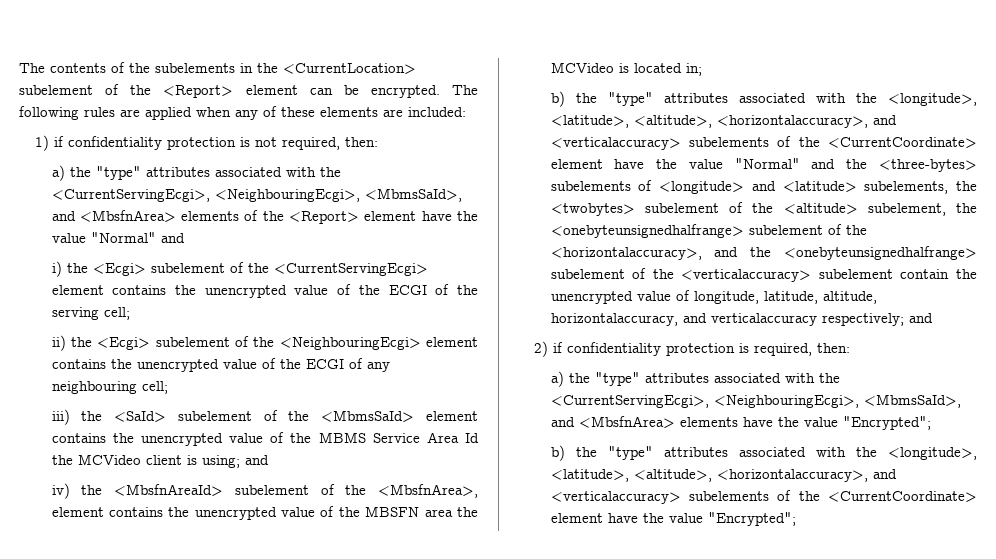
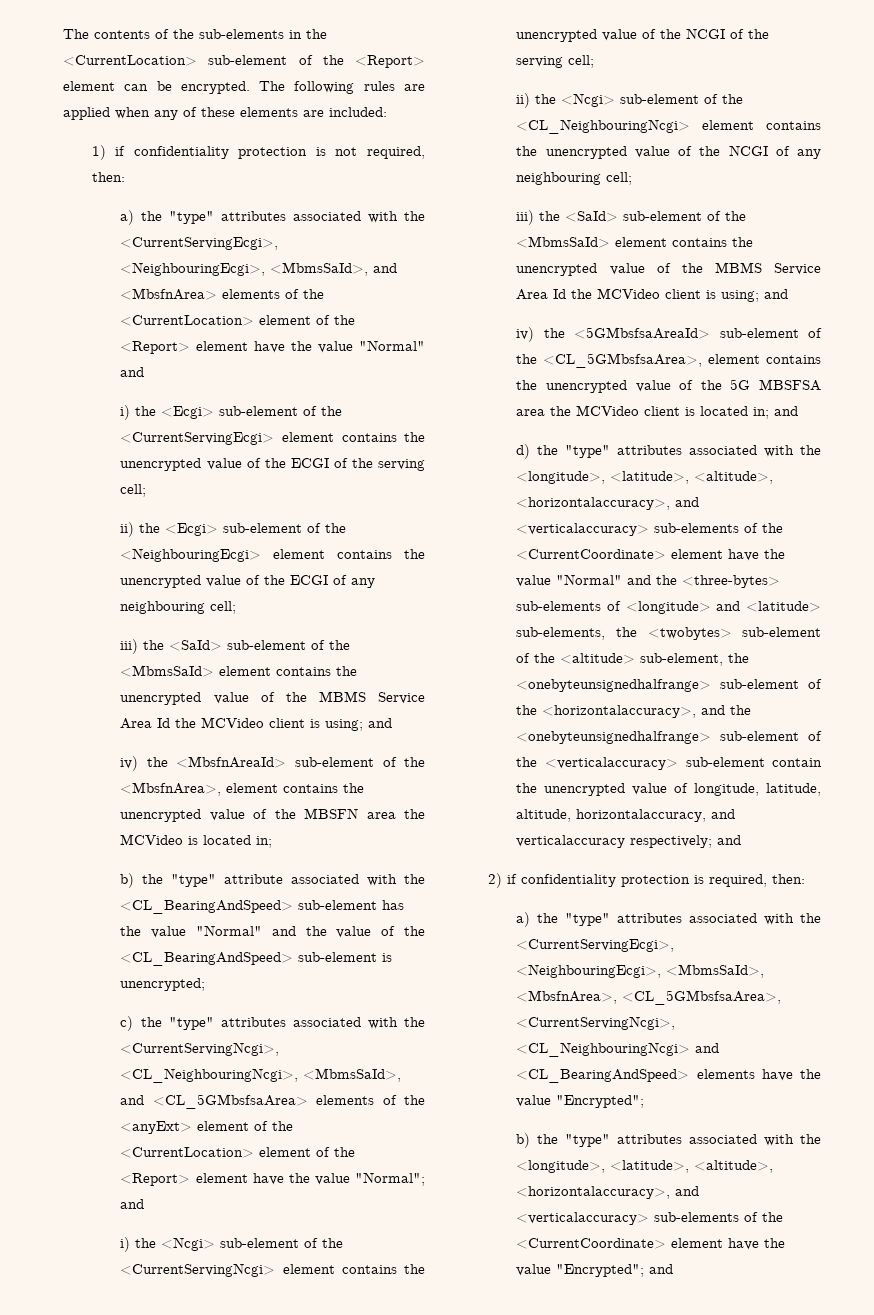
[155,63,235,73] subelements -> [199,29,284,39] sub-elements
[19,85,93,95] subelement -> [208,55,288,65] sub-element
(284, 216) none -> [120,315,356,326] <CurrentLocation> element of the
[150,263,225,273] subelement -> [219,406,299,416] sub-element
[155,337,230,347] subelement -> [223,523,303,533] sub-element
[177,411,252,421] subelement -> [227,640,307,650] sub-element
[234,485,309,495] subelement -> [294,757,374,767] sub-element
(653, 99) none -> [224,874,425,886] [120,900,405,914] [120,925,425,938] [120,952,393,966] [120,978,206,991] [120,1016,425,1031] [120,1042,280,1056] [120,1068,402,1083] [120,1094,425,1109] [120,1121,294,1134] [120,1147,356,1158] [120,1172,425,1186] [120,1199,145,1209] [120,1237,344,1252] [120,1263,425,1277] [516,28,770,42] [516,55,595,68] [516,93,744,108] [516,119,821,134] [516,145,821,159] [516,172,633,185] [516,210,747,225] [516,236,754,248] [516,262,821,276] [516,288,789,302] [516,327,822,342] [516,353,821,368] [516,379,821,393] [516,405,799,419] [516,444,611,459] attribute associated with the <CL_BearingAndSpeed> sub-element has the value "Normal" and the value of the <CL_BearingAndSpeed> sub-element is unencrypted; // c) the "type" attributes associated with the <CurrentServingNcgi>, <CL_NeighbouringNcgi>, <MbmsSaId>, and <CL_5GMbsfsaArea> elements of the <anyExt> element of the <CurrentLocation> element of the <Report> element have the value "Normal"; and // i) the <Ncgi> sub-element of the <CurrentServingNcgi> element contains the unencrypted value of the NCGI of the serving cell; // ii) the <Ncgi> sub-element of the <CL_NeighbouringNcgi> element contains the unencrypted value of the NCGI of any neighbouring cell; // iii) the <SaId> sub-element of the <MbmsSaId> element contains the unencrypted value of the MBMS Service Area Id the MCVideo client is using; and // iv) the <5GMbsfsaAreaId> sub-element of the <CL_5GMbsfsaArea>, element contains the unencrypted value of the 5G MBSFSA area the MCVideo client is located in; and // d) the "type"
[688,137,769,147] subelements -> [654,523,740,533] sub-elements
[550,181,631,191] subelements -> [516,601,602,611] sub-elements
[864,181,949,194] subelements, -> [516,627,606,640] sub-elements,
[644,203,719,213] subelement -> [742,627,821,637] sub-element
[867,203,977,216] [550,224,823,238] subelement, the <onebyteunsignedhalfrange> subelement -> [640,653,750,666] [516,679,800,692] sub-element, the <onebyteunsignedhalfrange> sub-element
[550,269,625,279] subelement -> [720,731,800,741] sub-element
[818,269,893,279] subelement -> [685,757,765,767] sub-element
[550,416,675,428] and <MbsfnArea> -> [516,990,782,1005] [516,1016,676,1030] [516,1042,720,1057] [516,1069,690,1083] <MbsfnArea>, <CL_5GMbsfsaArea>, <CurrentServingNcgi>, <CL_NeighbouringNcgi> and <CL_BearingAndSpeed>
[688,491,769,501] subelements -> [654,1212,740,1222] sub-elements
(796, 519) none -> [649,1264,674,1274] and

